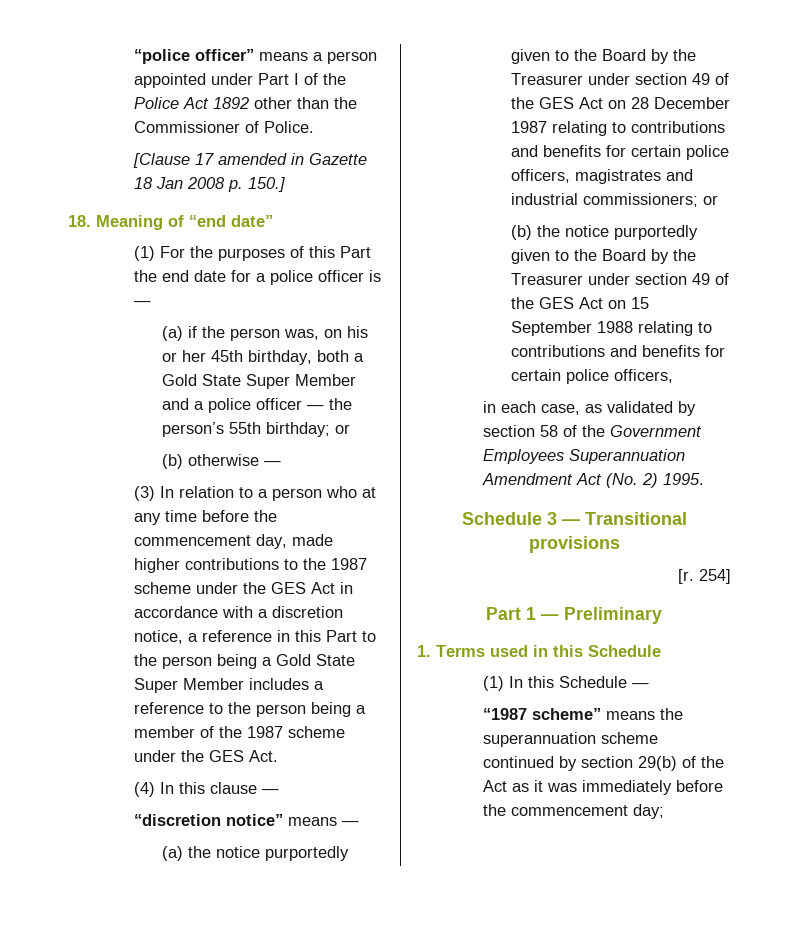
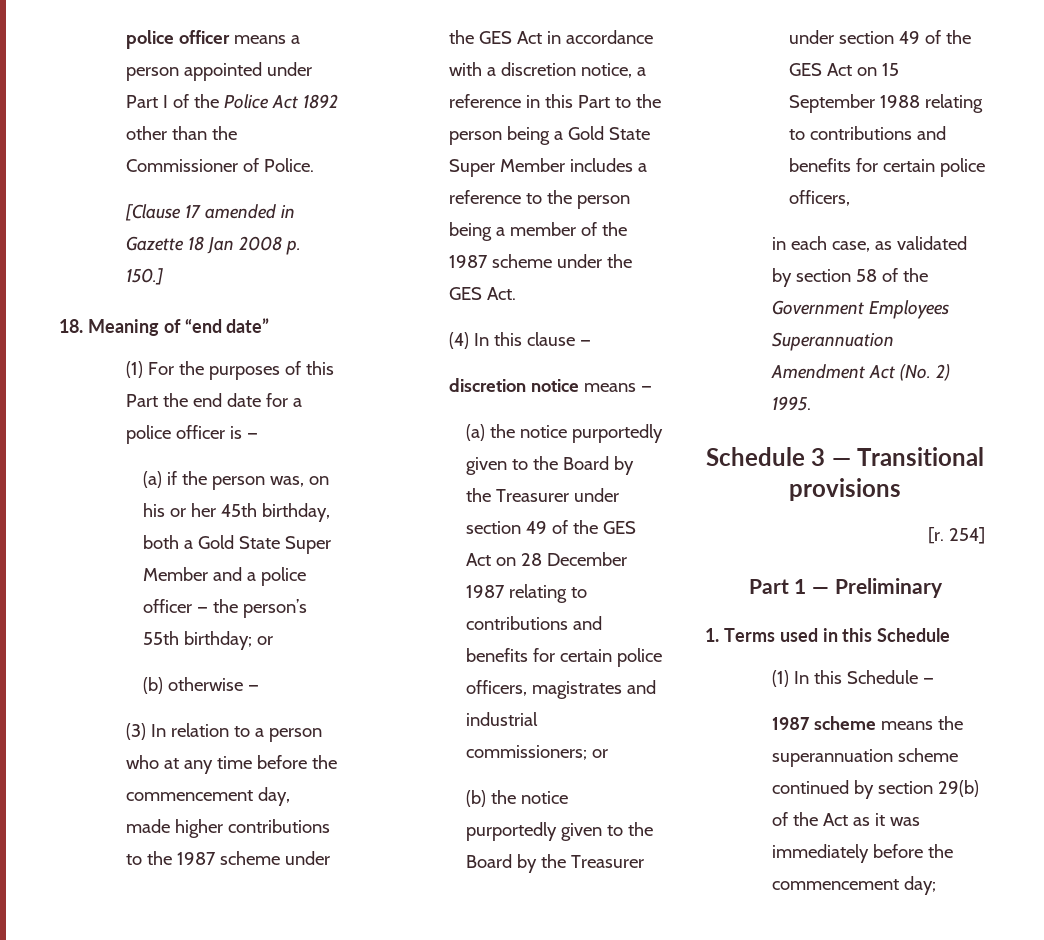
[133,49,254,64] “police officer” -> [126,30,231,49] police officer
[133,814,283,826] “discretion notice” -> [449,378,580,392] discretion notice
[482,708,601,720] “1987 scheme” -> [772,716,877,730] 1987 scheme

